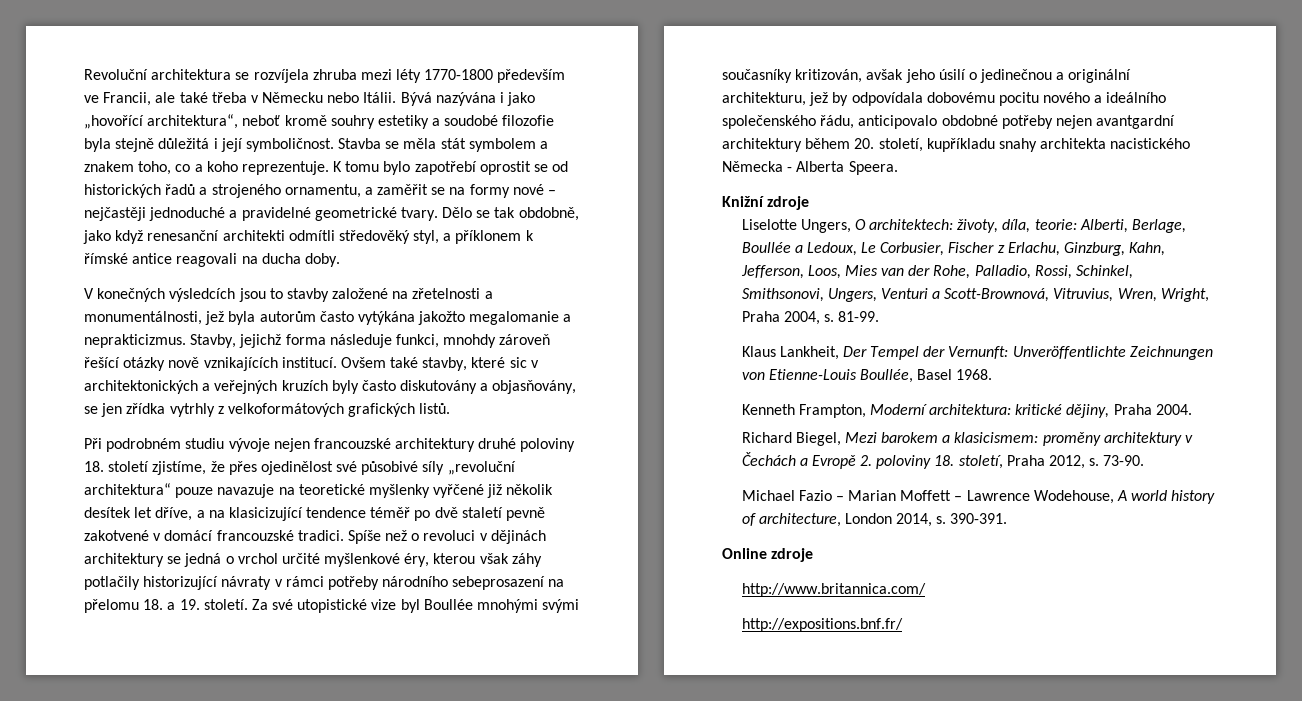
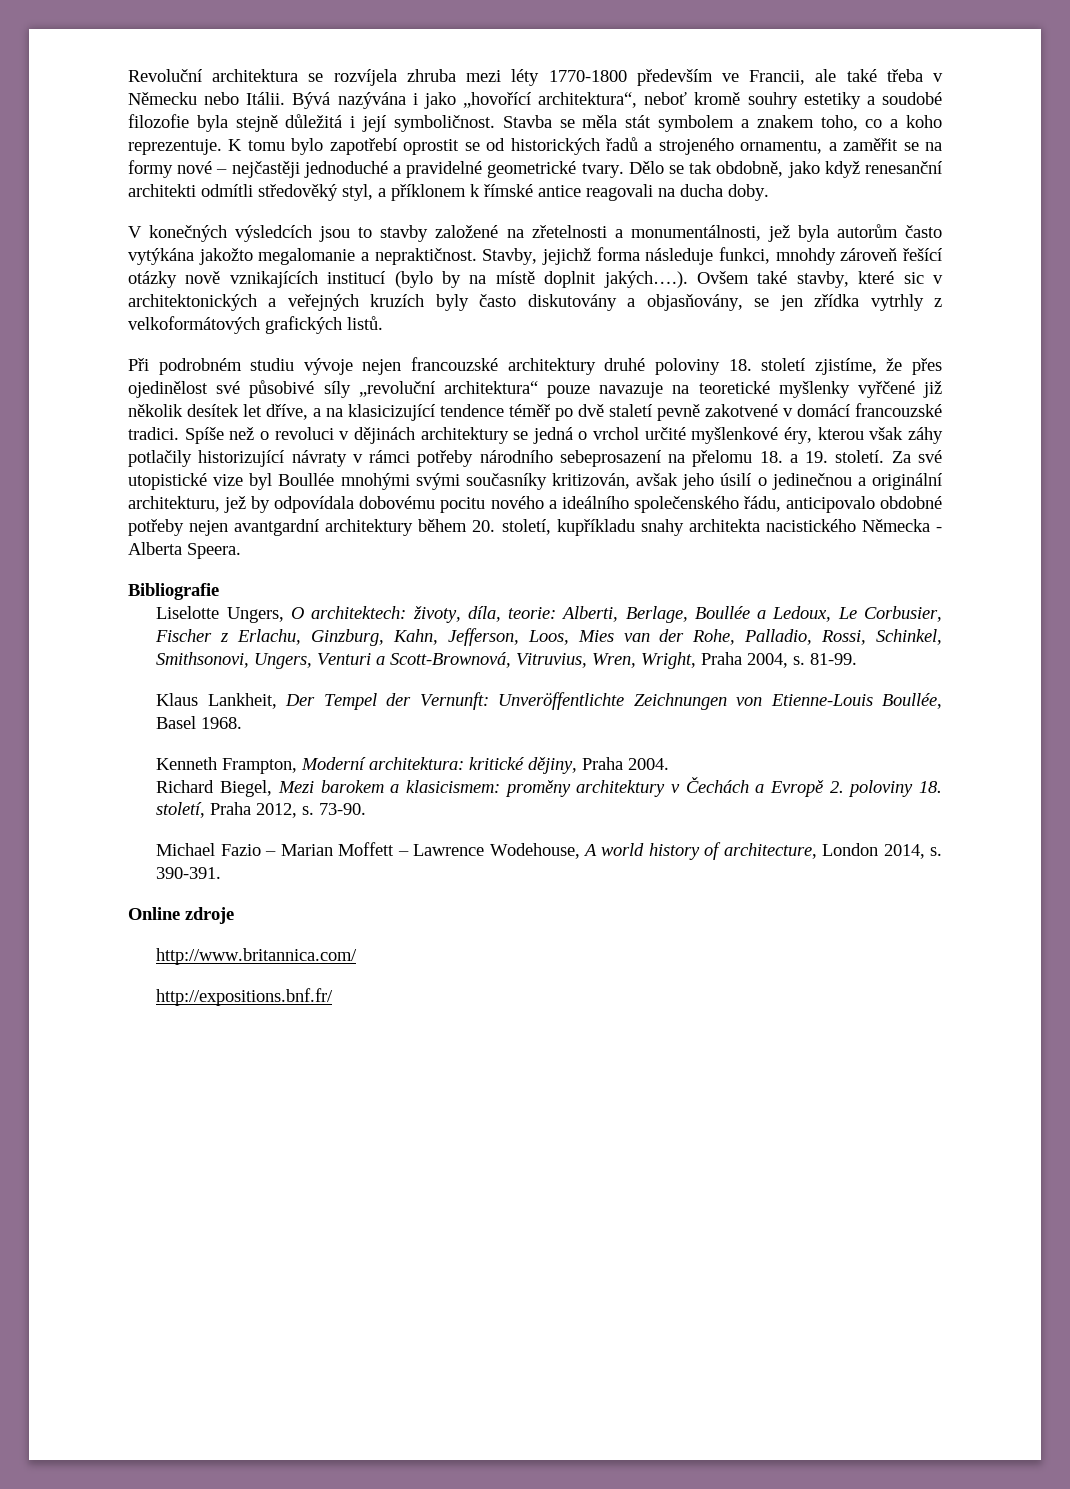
[84,334,186,348] neprakticizmus. -> [374,248,477,265] nepraktičnost.
[281,357,337,368] institucí. -> [327,271,688,288] institucí (bylo by na místě doplnit jakých….).
[722,196,810,210] Knižní zdroje -> [128,583,219,600] Bibliografie

